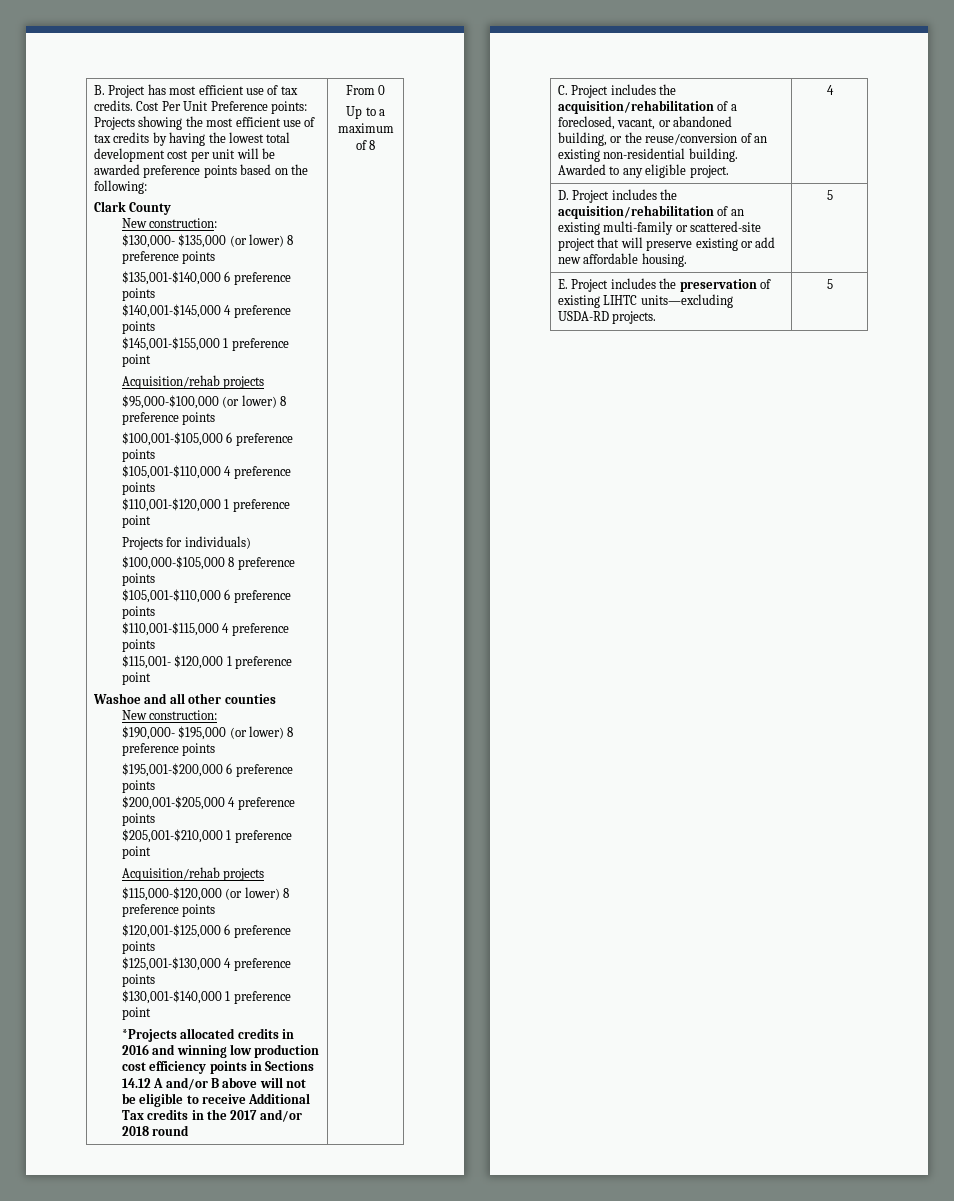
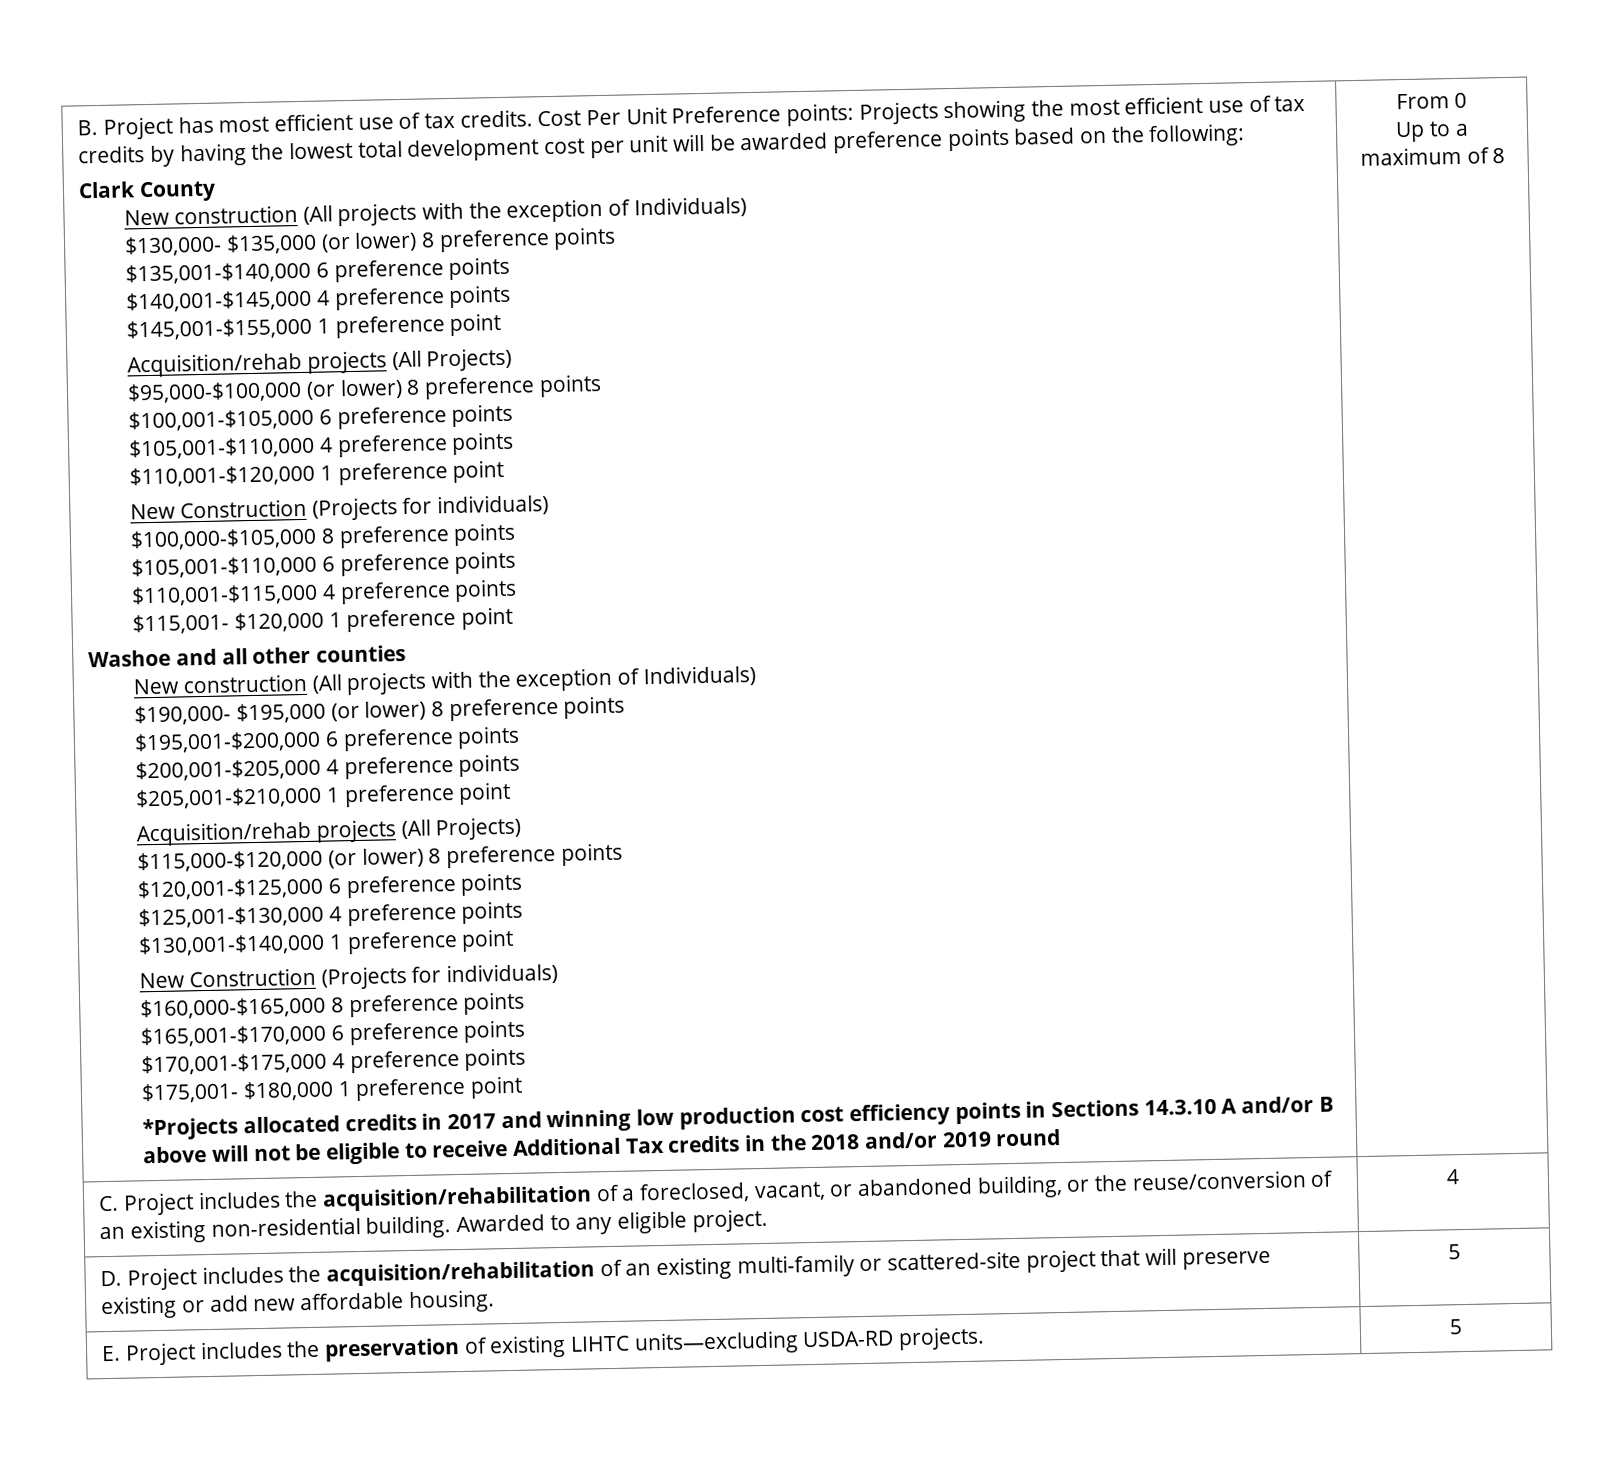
[149,218,218,228] construction: -> [174,196,747,227] construction (All projects with the exception of Individuals)
(265, 382) none -> [391,347,513,372] (All Projects)
[121,537,163,550] Projects -> [130,497,398,521] New Construction (Projects
[149,710,218,720] construction: -> [183,665,756,696] construction (All projects with the exception of Individuals)
(265, 874) none -> [400,816,522,841] (All Projects)
(151, 1013) none -> [139,962,559,990] [140,991,526,1020] [140,1019,526,1048] [141,1047,527,1076] [141,1075,524,1104] // New Construction (Projects for individuals) // $160,000-$165,000 8 preference points // $165,001-$170,000 6 preference points // $170,001-$175,000 4 preference points // $175,001- $180,000 1 preference point
[121,1044,149,1055] 2016 -> [447,1113,497,1130] 2017
[121,1078,151,1088] 14.12 -> [1143,1098,1217,1116] 14.3.10
[230,1109,302,1122] [121,1126,149,1136] 2017 and/or 2018 -> [810,1131,992,1150] 2018 and/or 2019

